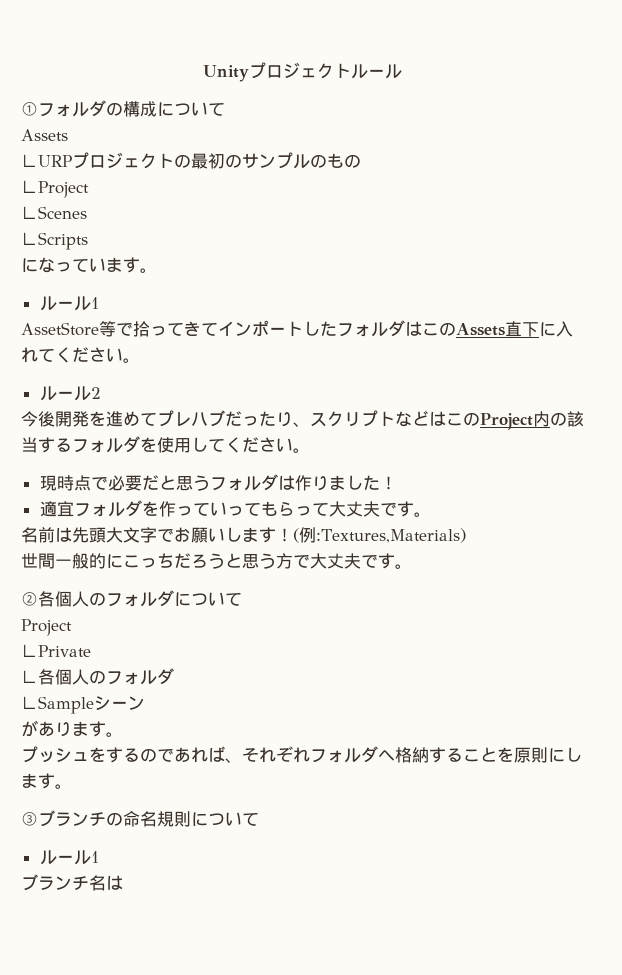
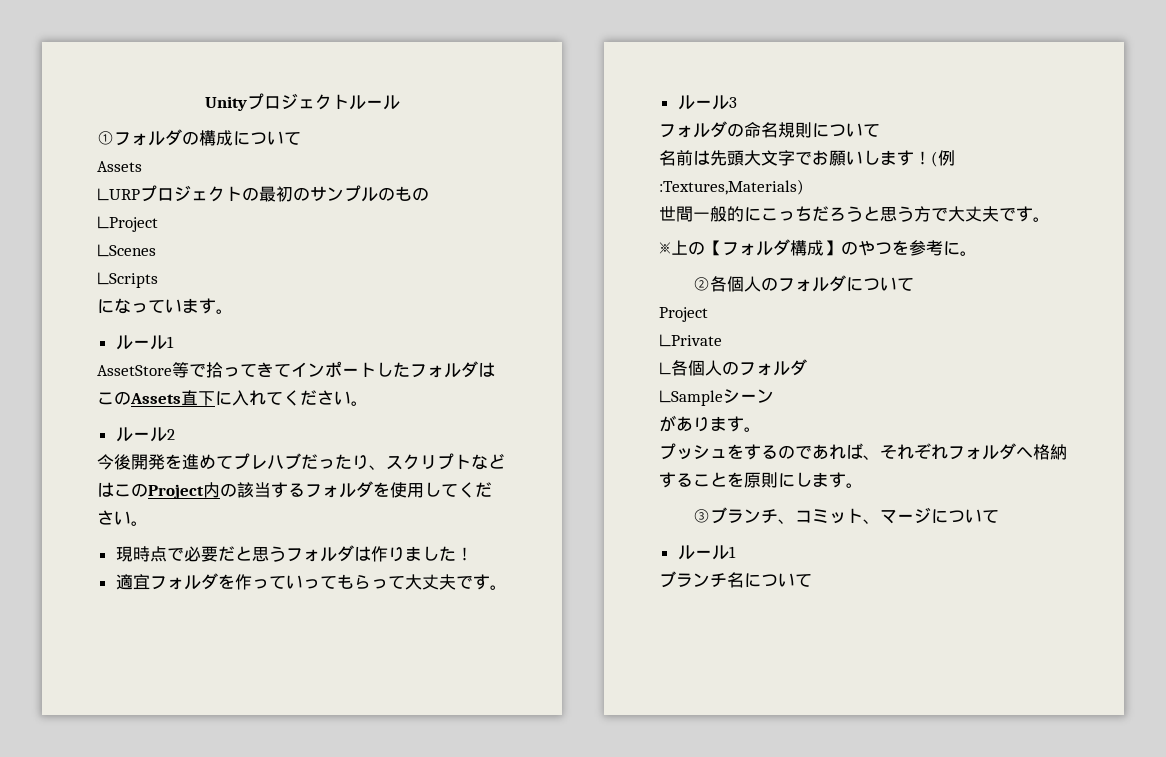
(431, 514) none -> [677,95,737,110] [659,121,880,138] // ルール3 // フォルダの命名規則について
(412, 566) none -> [659,239,977,256] // ※上の【フォルダ構成】のやつを参考に。
[106,811,191,827] の命名規則 -> [778,507,932,524] 、コミット、マージ
[106,875,123,890] は -> [744,573,812,588] について

